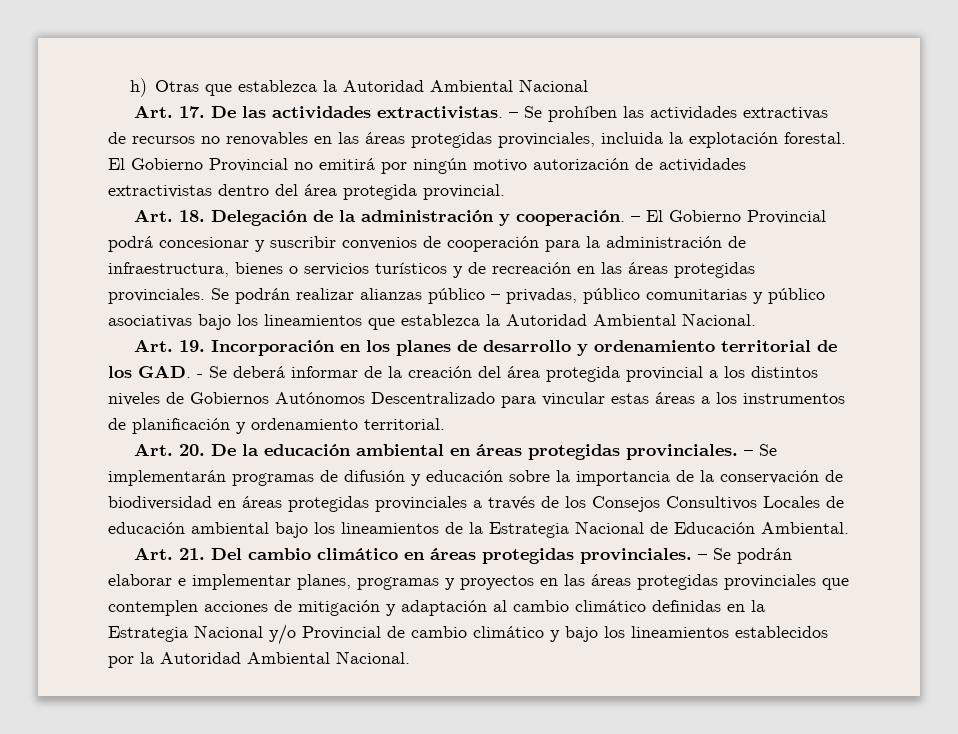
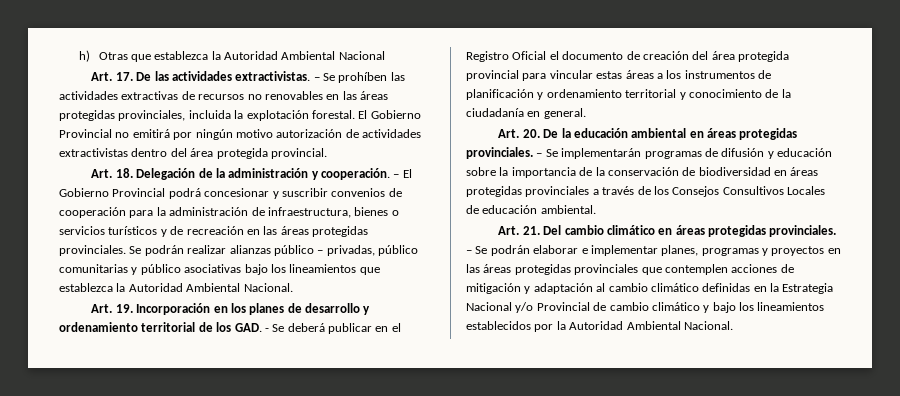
[291,366,402,378] informar de la -> [328,323,401,334] [466,51,640,62] publicar en el Registro Oficial el documento de
[709,366,818,378] [108,392,495,406] a los distintos niveles de Gobiernos Autónomos Descentralizado -> (519, 75) none
[364,418,445,430] territorial. -> [625,89,791,100] [466,108,586,119] territorial y conocimiento de la ciudadanía en general.
[191,521,849,538] ambiental bajo los lineamientos de la Estrategia Nacional de Educación Ambiental. -> [540,205,596,214] ambiental.

